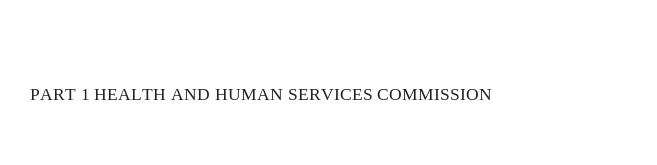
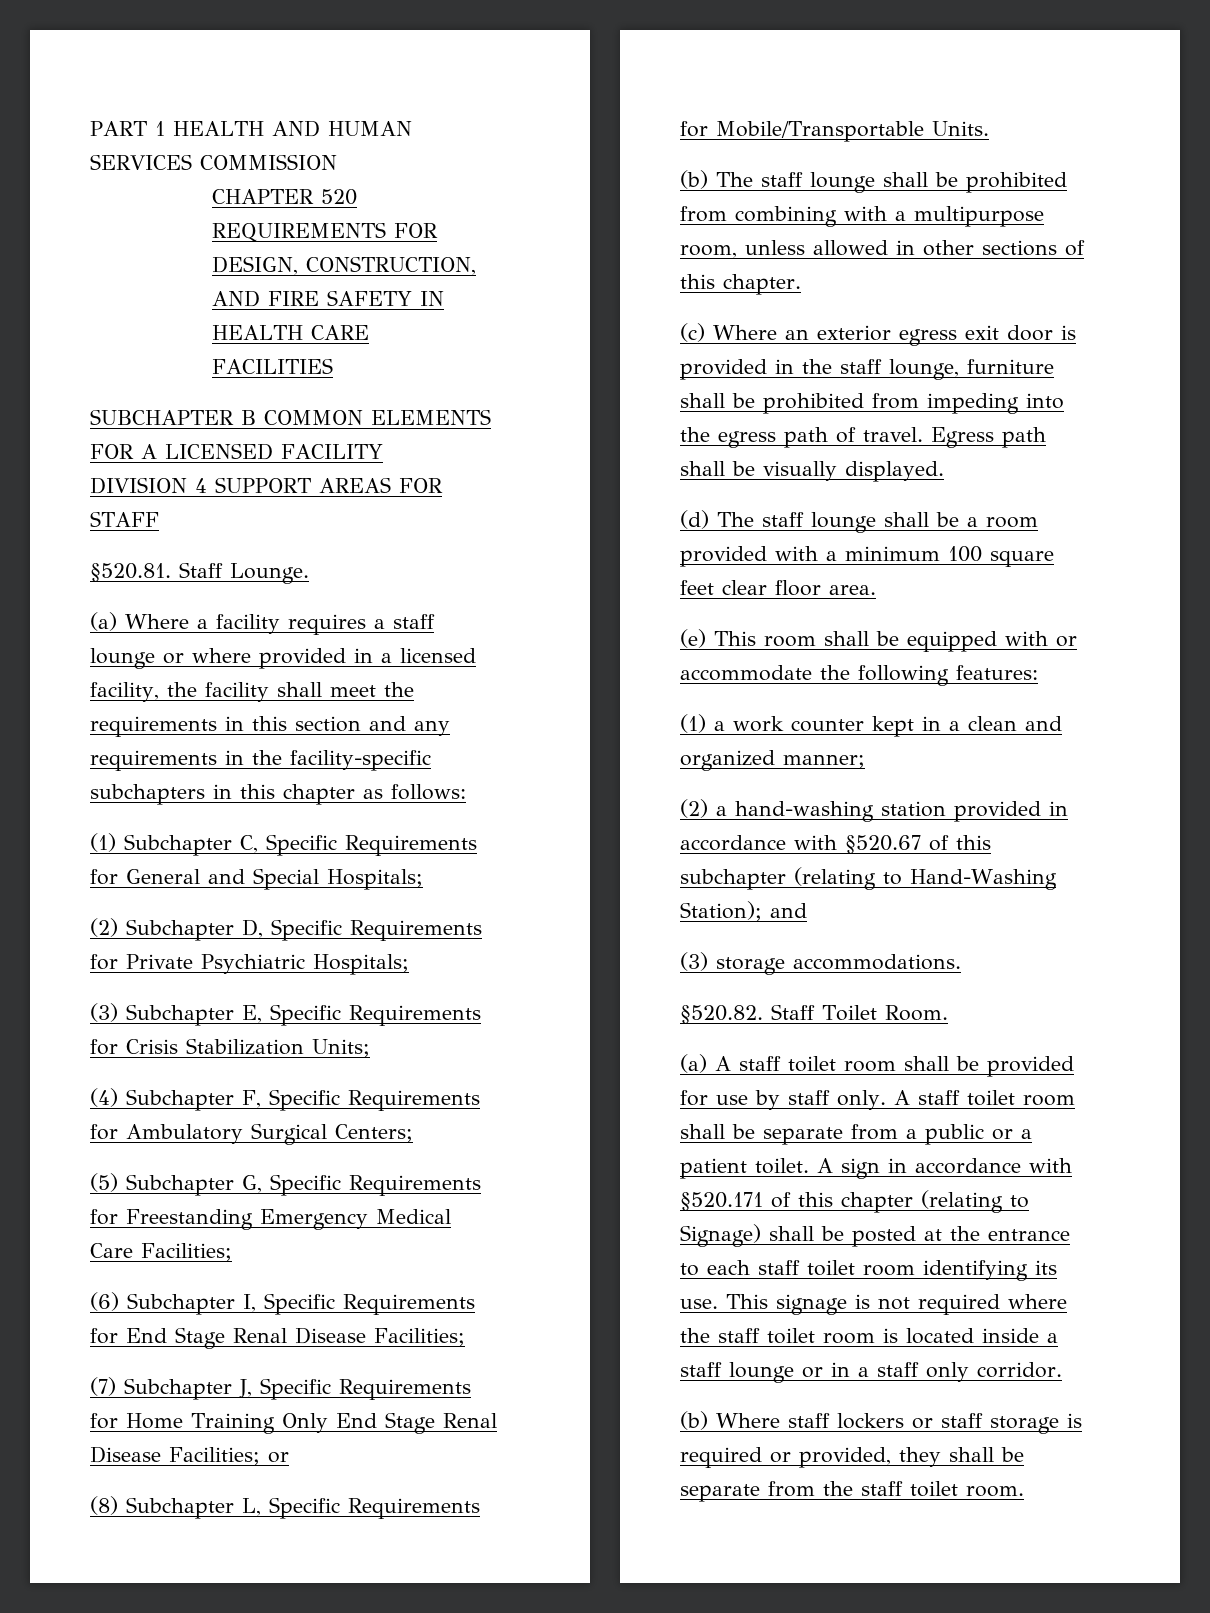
(493, 94) none -> [212,189,358,205] [212,222,439,242] [212,256,477,275] [212,290,445,307] [212,325,370,340] [212,358,334,374] [90,409,491,425] [90,443,383,460] [90,477,443,494] [90,511,159,527] [90,562,309,584] [90,612,435,635] [90,648,476,669] [90,682,414,702] [90,716,450,737] [90,750,431,771] [90,784,466,805] [90,833,477,856] [90,868,423,890] [90,918,482,941] [90,954,409,975] [90,1003,481,1026] [90,1038,370,1057] [90,1088,480,1111] [90,1123,413,1145] [90,1173,481,1196] [90,1209,451,1230] [90,1243,232,1261] [90,1292,475,1315] [90,1327,465,1349] [90,1377,471,1400] [90,1412,497,1434] [90,1446,289,1465] [90,1496,480,1519] [680,121,989,142] [680,170,1067,193] [680,206,1044,227] [680,240,1085,258] [680,274,801,295] [680,323,1076,346] [680,359,1054,380] [680,393,1064,414] [680,427,1046,448] [680,461,944,482] [680,510,1038,533] [680,546,1054,567] [680,580,876,596] [680,629,1077,652] [680,665,1038,686] [680,714,1062,737] [680,750,865,771] [680,799,1068,822] [680,835,991,854] [680,867,1057,890] [680,901,807,921] [680,952,961,975] [680,1004,948,1024] [680,1054,1074,1077] [680,1090,1075,1110] [680,1124,1032,1145] [680,1158,1072,1179] [680,1190,1029,1213] [680,1224,1070,1247] [680,1260,1057,1281] [680,1294,1067,1315] [680,1328,1058,1344] [680,1362,1062,1383] [680,1411,1082,1434] [680,1447,1024,1468] [680,1481,1024,1502] // CHAPTER 520 REQUIREMENTS FOR DESIGN, CONSTRUCTION, AND FIRE SAFETY IN HEALTH CARE FACILITIES // SUBCHAPTER B COMMON ELEMENTS FOR A LICENSED FACILITY // DIVISION 4 SUPPORT AREAS FOR STAFF // §520.81. Staff Lounge. // (a) Where a facility requires a staff lounge or where provided in a licensed facility, the facility shall meet the requirements in this section and any requirements in the facility-specific subchapters in this chapter as follows: // (1) Subchapter C, Specific Requirements for General and Special Hospitals; // (2) Subchapter D, Specific Requirements for Private Psychiatric Hospitals; // (3) Subchapter E, Specific Requirements for Crisis Stabilization Units; // (4) Subchapter F, Specific Requirements for Ambulatory Surgical Centers; // (5) Subchapter G, Specific Requirements for Freestanding Emergency Medical Care Facilities; // (6) Subchapter I, Specific Requirements for End Stage Renal Disease Facilities; // (7) Subchapter J, Specific Requirements for Home Training Only End Stage Renal Disease Facilities; or // (8) Subchapter L, Specific Requirements for Mobile/Transportable Units. // (b) The staff lounge shall be prohibited from combining with a multipurpose room, unless allowed in other sections of this chapter. // (c) Where an exterior egress exit door is provided in the staff lounge, furniture shall be prohibited from impeding into the egress path of travel. Egress path shall be visually displayed. // (d) The staff lounge shall be a room provided with a minimum 100 square feet clear floor area. // (e) This room shall be equipped with or accommodate the following features: // (1) a work counter kept in a clean and organized manner; // (2) a hand-washing station provided in accordance with §520.67 of this subchapter (relating to Hand-Washing Station); and // (3) storage accommodations. // §520.82. Staff Toilet Room. // (a) A staff toilet room shall be provided for use by staff only. A staff toilet room shall be separate from a public or a patient toilet. A sign in accordance with §520.171 of this chapter (relating to Signage) shall be posted at the entrance to each staff toilet room identifying its use. This signage is not required where the staff toilet room is located inside a staff lounge or in a staff only corridor. // (b) Where staff lockers or staff storage is required or provided, they shall be separate from the staff toilet room.

